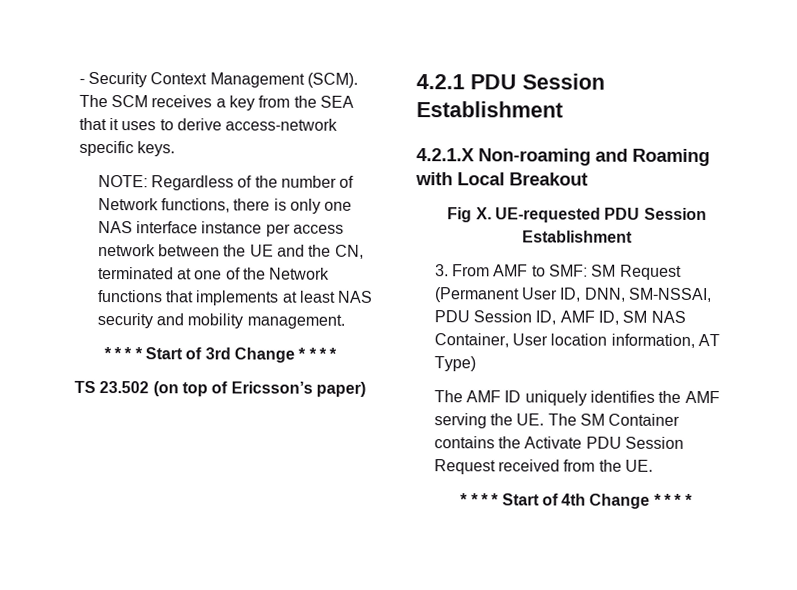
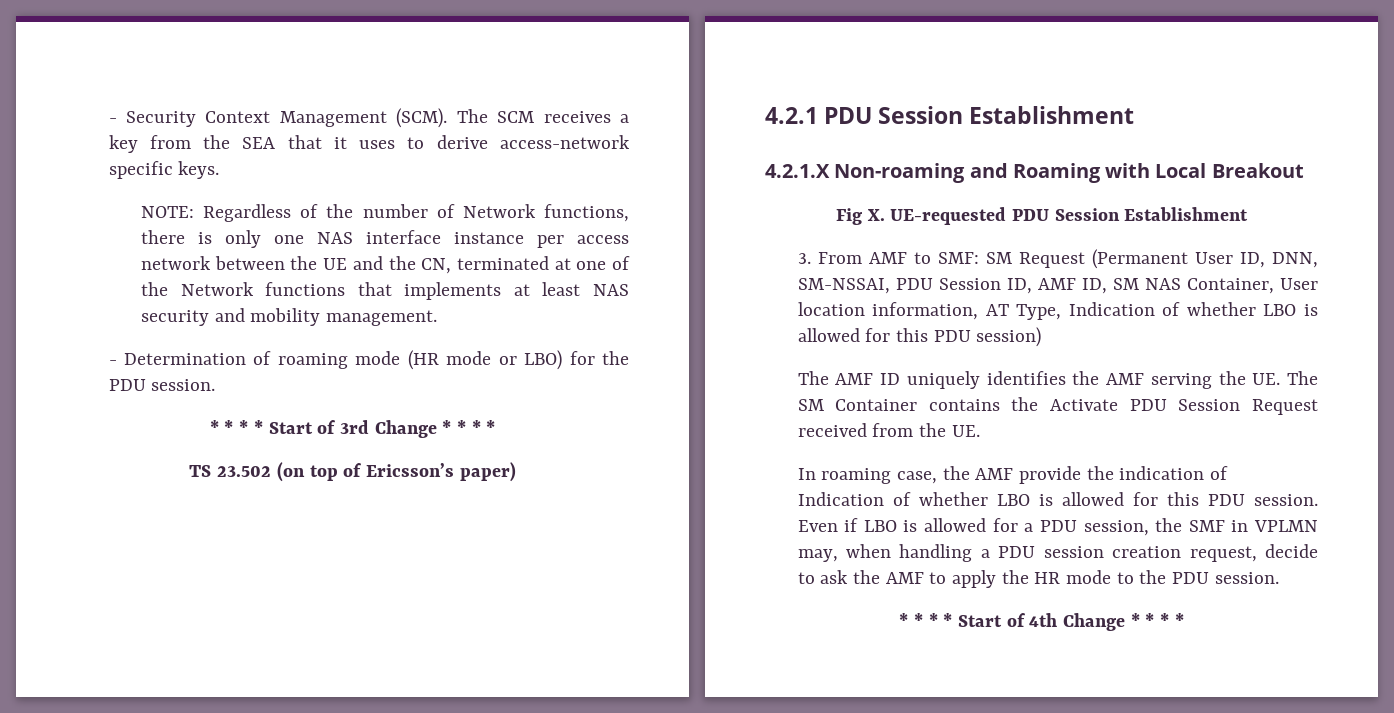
(345, 321) none -> [108,350,629,370] [108,379,216,391] // - Determination of roaming mode (HR mode or LBO) for the PDU session.
[433,356,476,372] Type) -> [1016,302,1318,320] [797,327,1042,347] Type, Indication of whether LBO is allowed for this PDU session)
(654, 465) none -> [797,466,1228,484] [797,492,1318,506] [797,518,1318,536] [797,544,1318,562] [797,570,1279,588] // In roaming case, the AMF provide the indication of Indication of whether LBO is allowed for this PDU session. Even if LBO is allowed for a PDU session, the SMF in VPLMN may, when handling a PDU session creation request, decide to ask the AMF to apply the HR mode to the PDU session.

